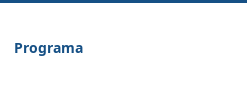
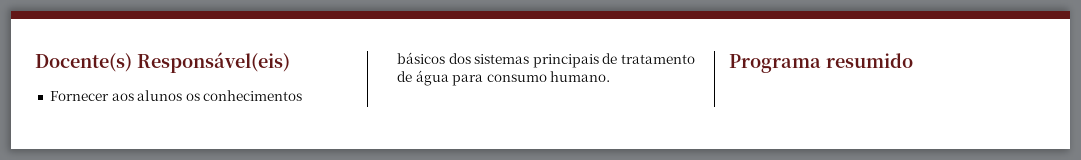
[14,43,83,56] Programa -> [35,52,290,73] [49,90,303,101] [396,52,696,68] [396,70,611,86] [729,53,913,73] Docente(s) Responsável(eis) // Fornecer aos alunos os conhecimentos básicos dos sistemas principais de tratamento de água para consumo humano. // Programa resumido

